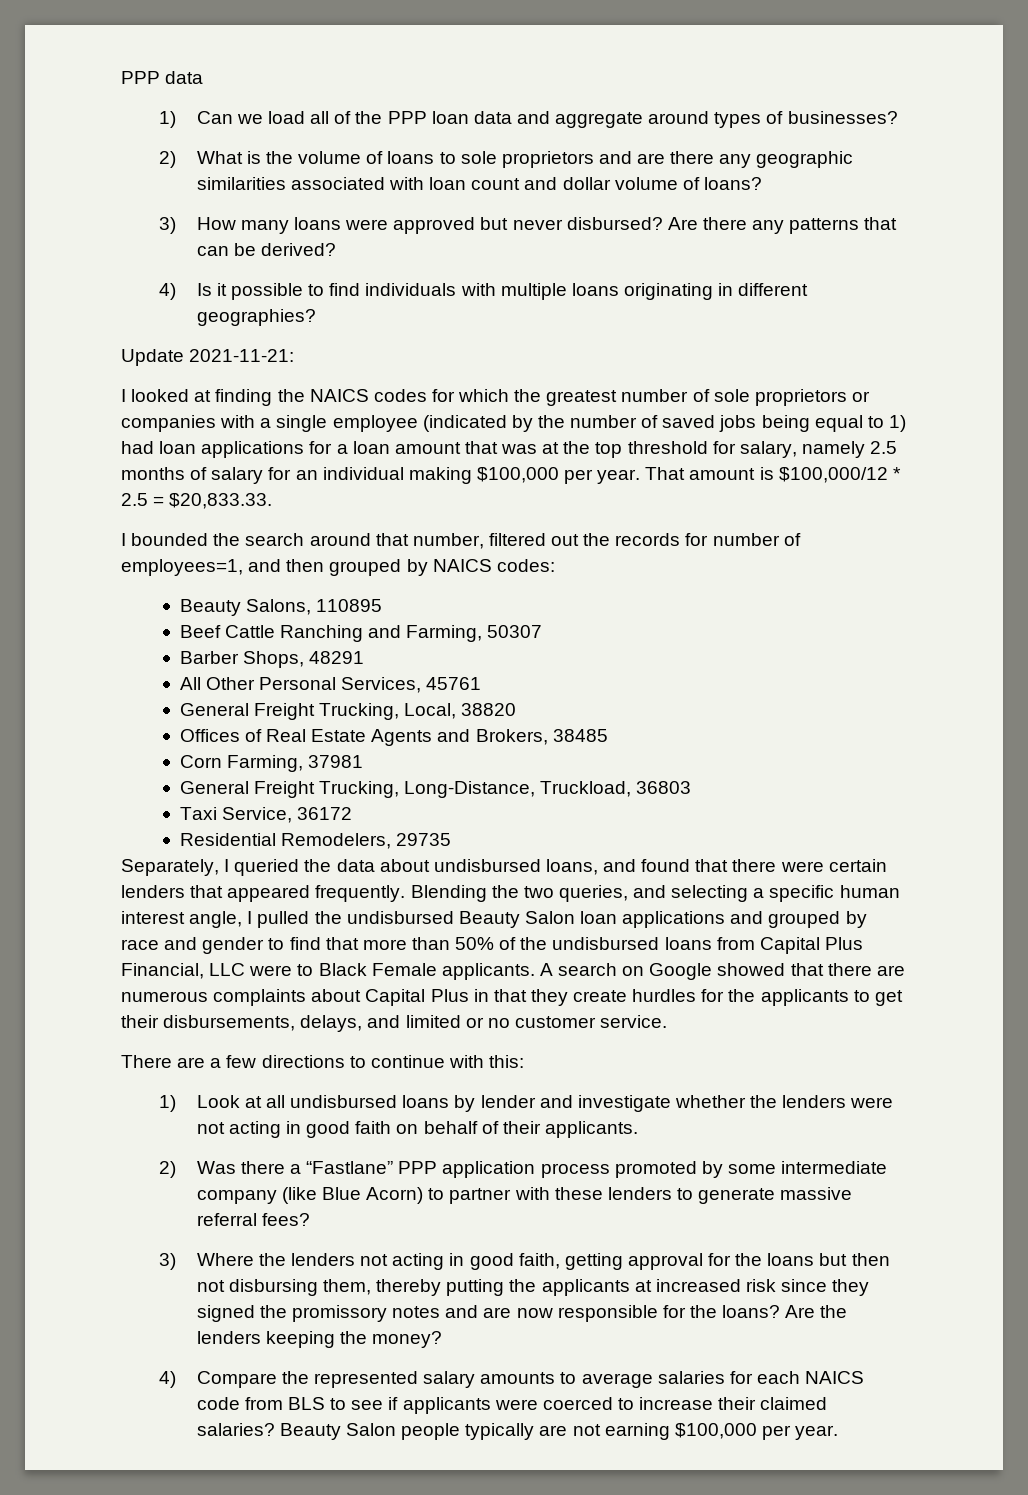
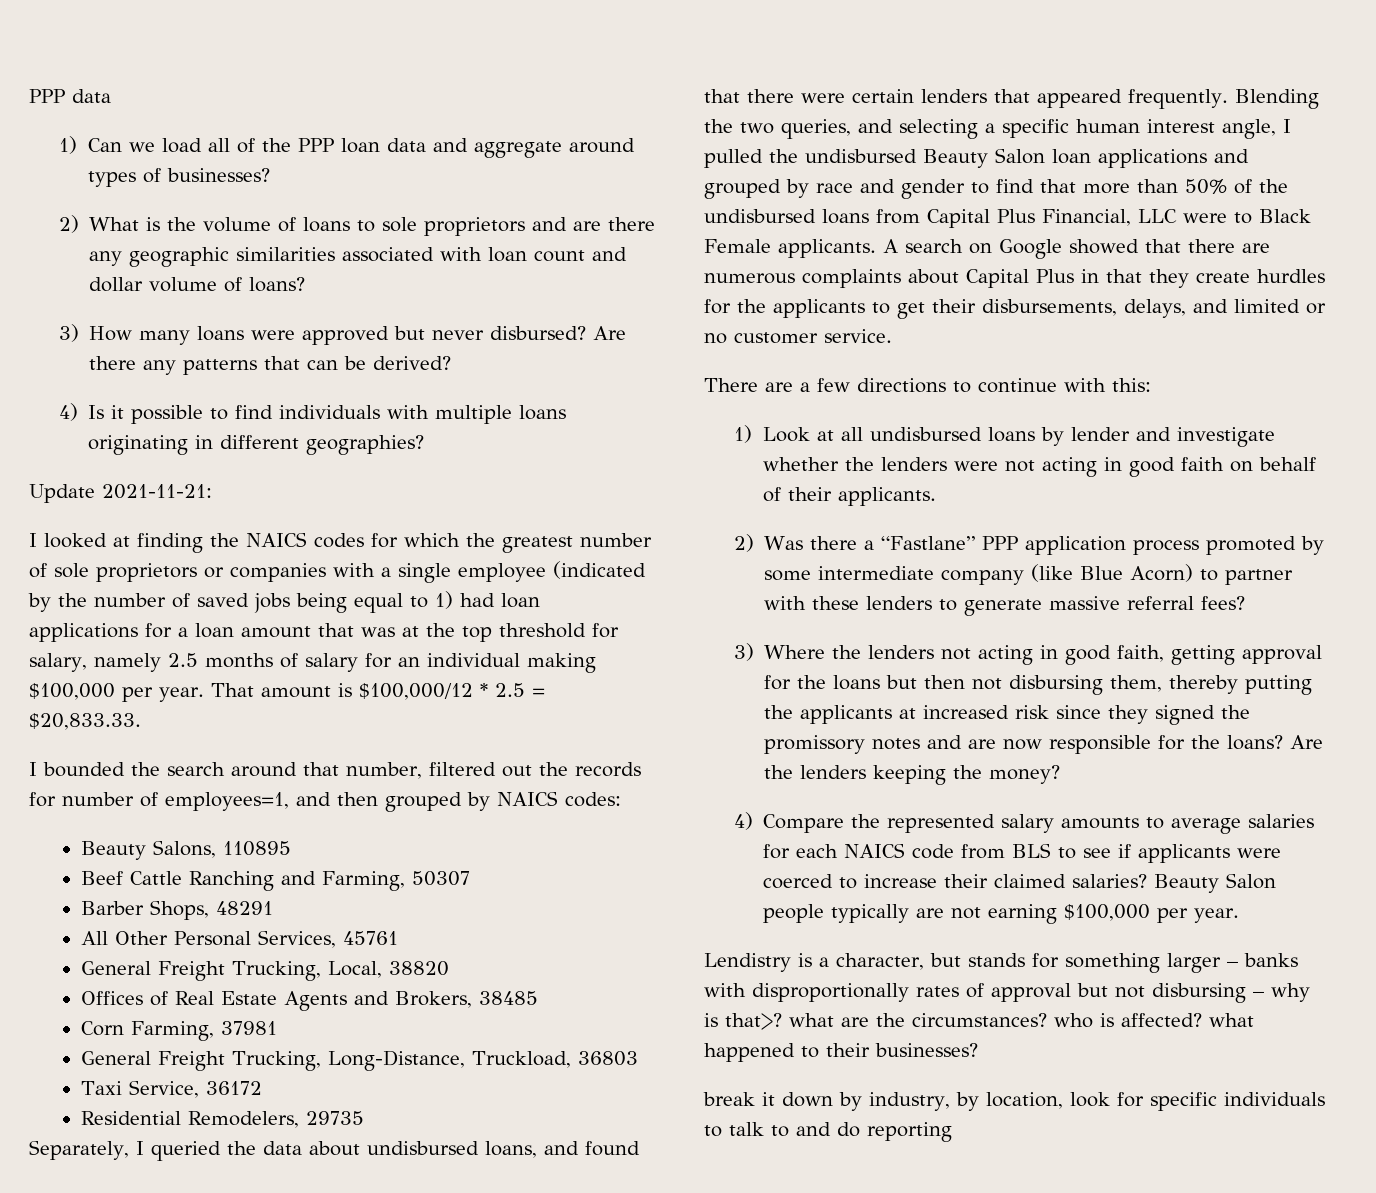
(839, 1432) none -> [704,953,1298,973] [704,983,1310,1003] [704,1013,1254,1030] [704,1043,978,1062] [703,1092,1325,1111] [704,1122,952,1142] // Lendistry is a character, but stands for something larger – banks with disproportionally rates of approval but not disbursing – why is that>? what are the circumstances? who is affected? what happened to their businesses? // break it down by industry, by location, look for specific individuals to talk to and do reporting

